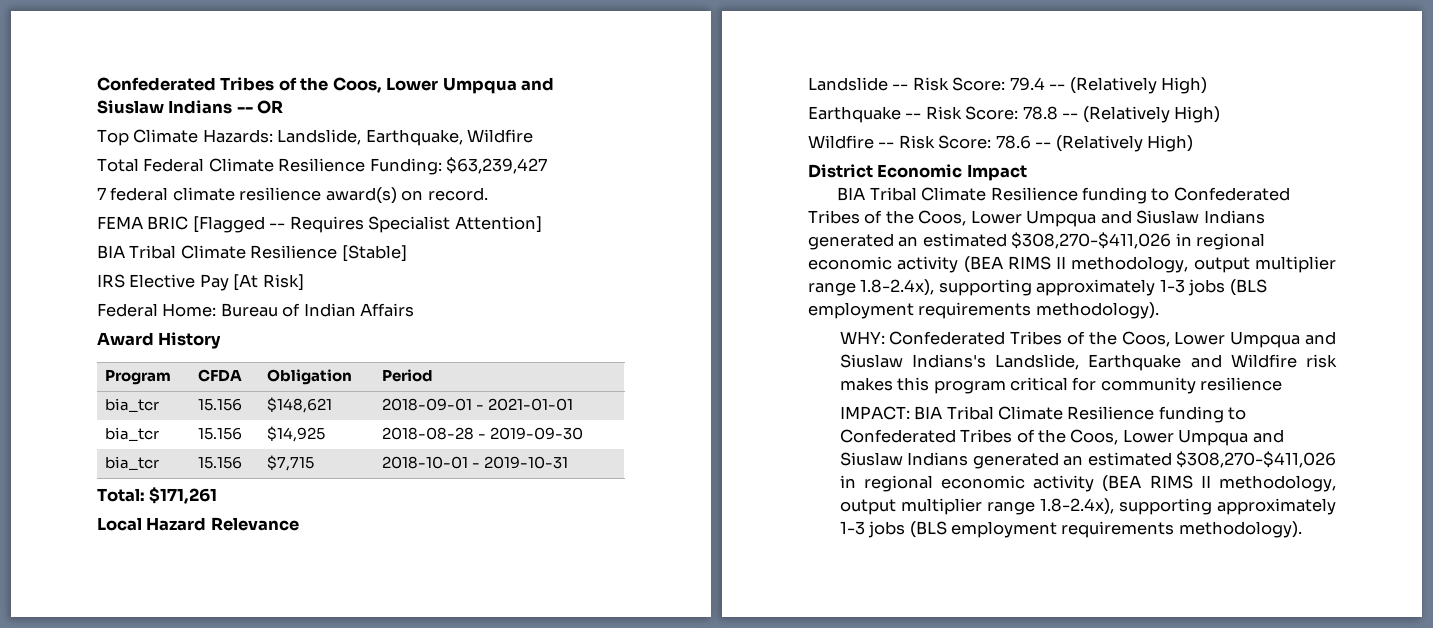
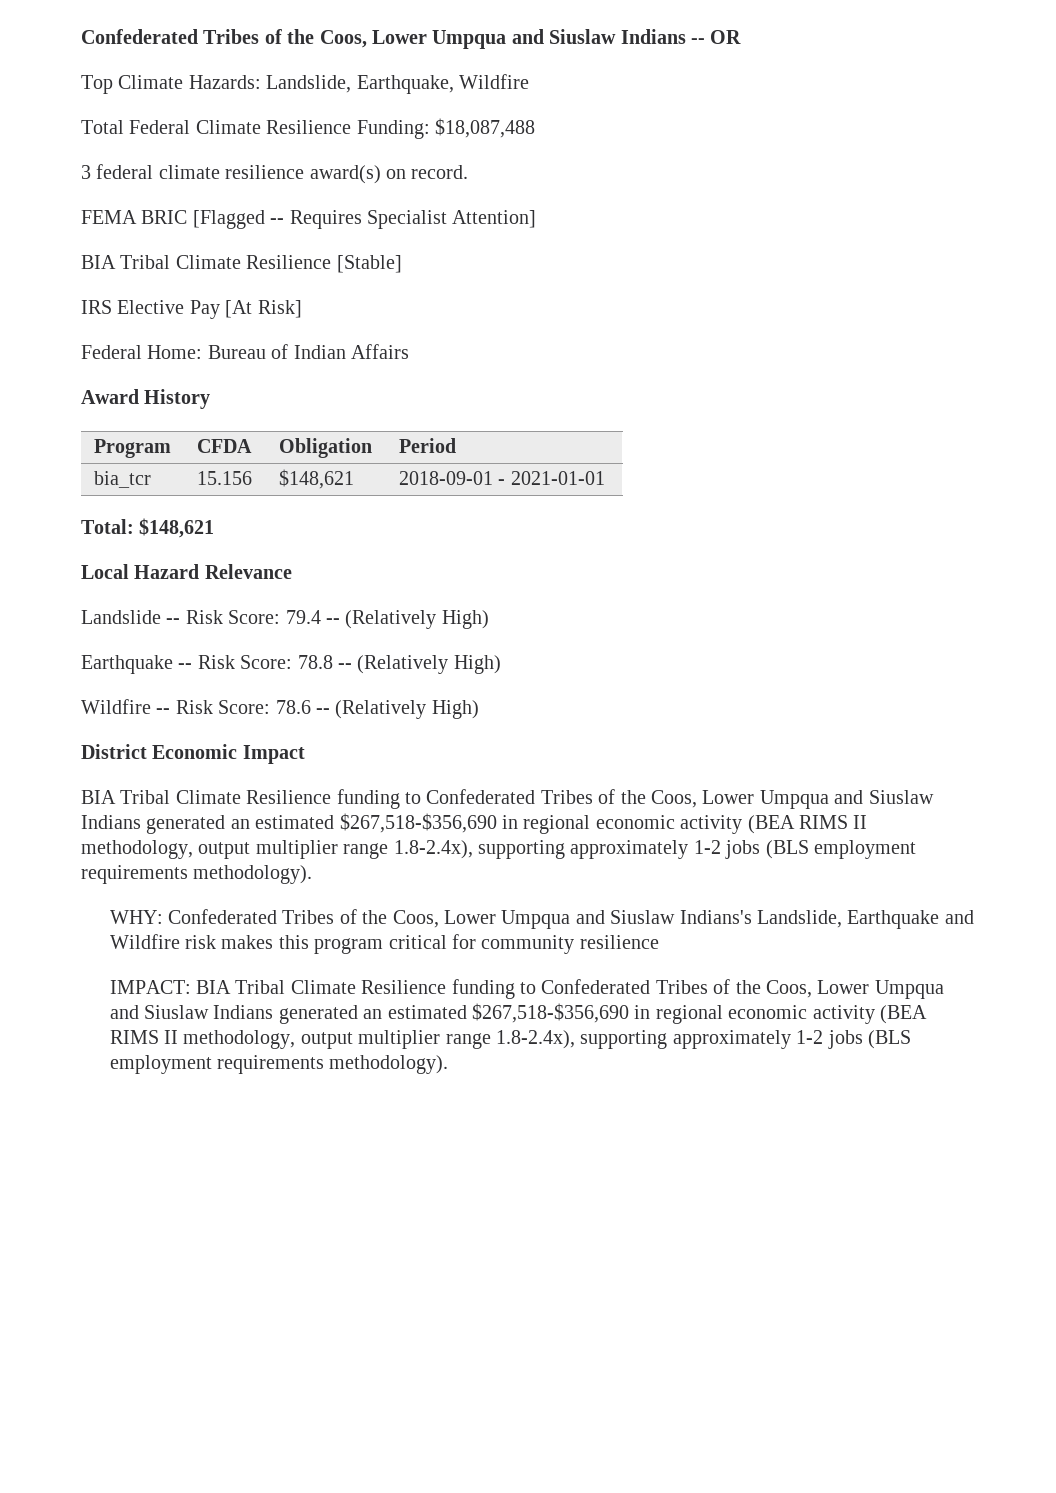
[446,157,548,174] [97,187,106,200] $63,239,427 // 7 -> [435,118,535,138] [81,165,91,179] $18,087,488 // 3
[104,427,159,441] [197,427,242,440] [266,426,325,442] [381,427,583,440] [104,456,159,470] [197,456,242,469] [266,455,314,471] [381,456,568,469] // bia_tcr | 15.156 | $14,925 | 2018-08-28 - 2019-09-30 // bia_tcr | 15.156 | $7,715 | 2018-10-01 - 2019-10-31 -> (605, 478) none
[149,487,218,504] $171,261 -> [139,518,215,538] $148,621
[1011,232,1172,249] $308,270-$411,026 -> [339,813,497,833] $267,518-$356,690
[1159,279,1185,293] 1-3 -> [693,840,721,854] 1-2
[1176,451,1336,468] $308,270-$411,026 -> [471,1003,629,1023] $267,518-$356,690
[839,521,865,535] 1-3 -> [796,1030,824,1044] 1-2

